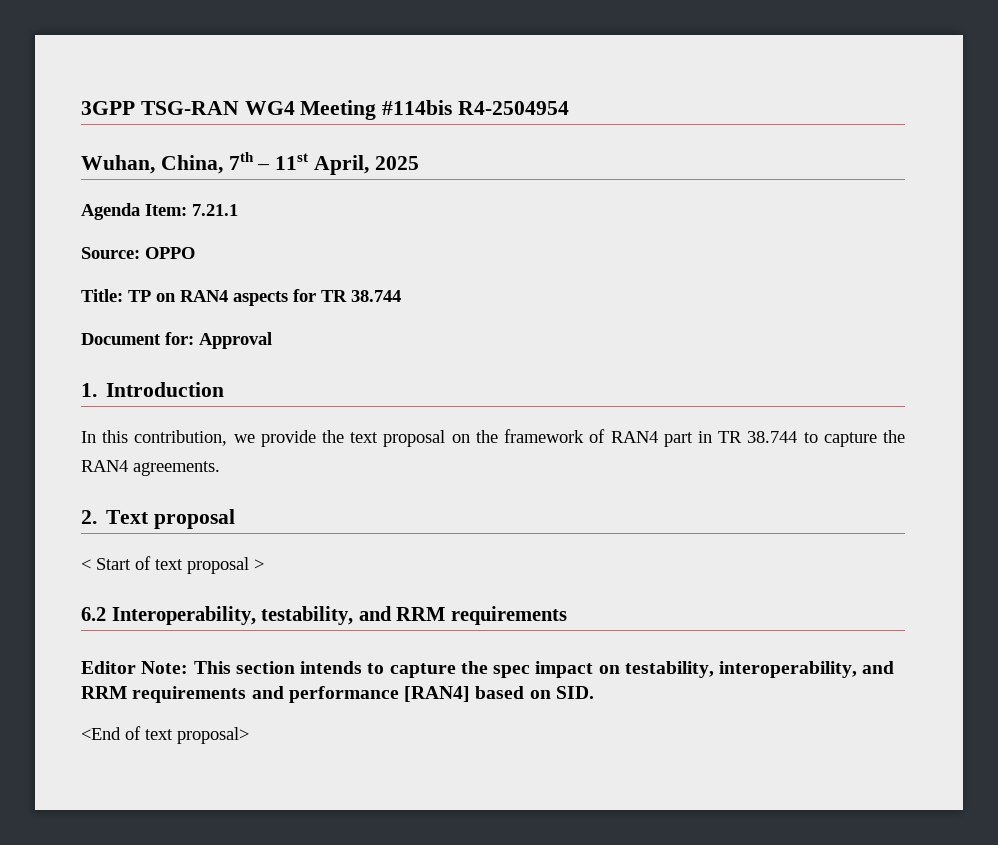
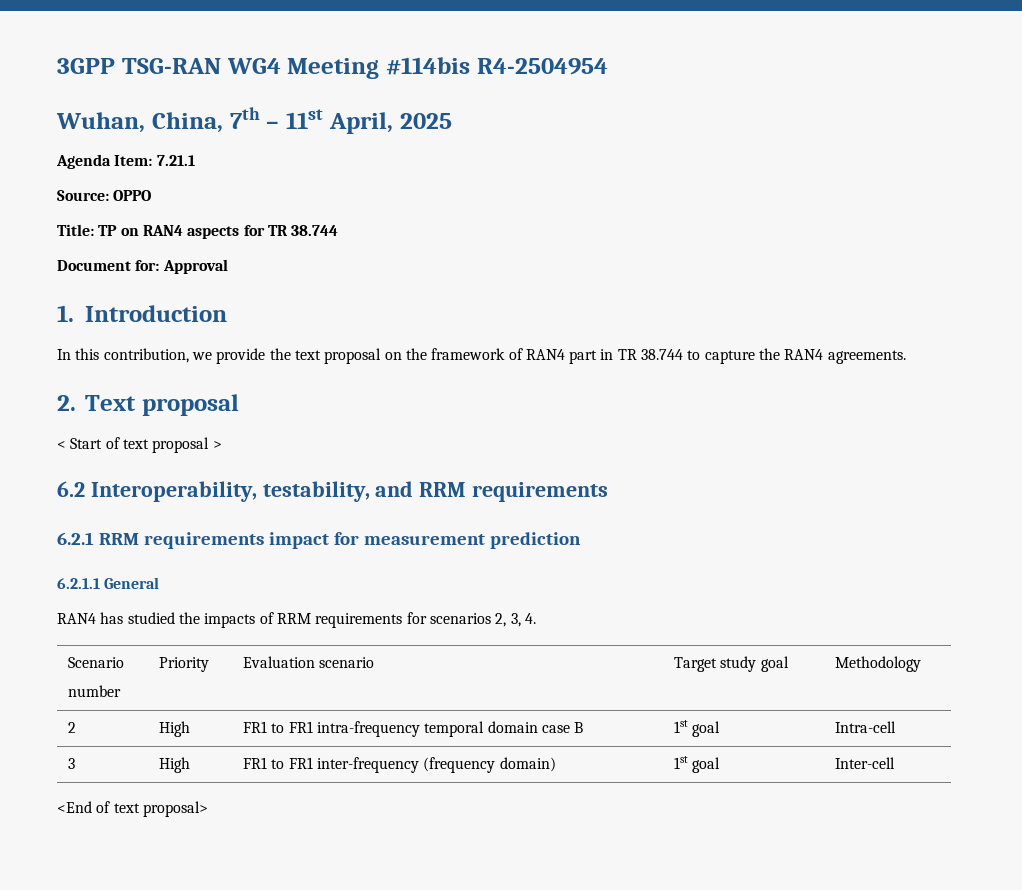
[81,661,895,678] [81,686,594,703] Editor Note: This section intends to capture the spec impact on testability, interoperability, and RRM requirements and performance [RAN4] based on SID. -> [57,532,581,549] [57,577,160,589] [57,612,536,628] [67,657,124,668] [67,685,121,697] [158,657,209,672] [242,656,375,668] [673,656,789,672] [834,656,921,672] [67,722,76,733] [158,721,190,737] [242,721,584,737] [673,720,721,737] [834,721,896,733] [67,758,75,769] [158,757,190,773] [242,757,556,773] [673,756,721,773] [834,757,895,769] 6.2.1 RRM requirements impact for measurement prediction // 6.2.1.1 General // RAN4 has studied the impacts of RRM requirements for scenarios 2, 3, 4. // Scenario // number | Priority | Evaluation scenario | Target study goal | Methodology // 2 | High | FR1 to FR1 intra-frequency temporal domain case B | 1st goal | Intra-cell // 3 | High | FR1 to FR1 inter-frequency (frequency domain) | 1st goal | Inter-cell

